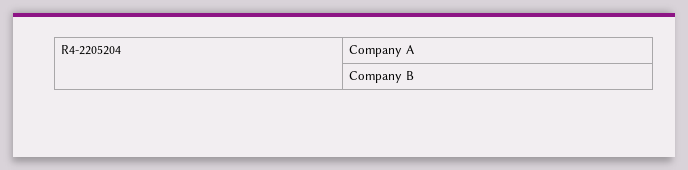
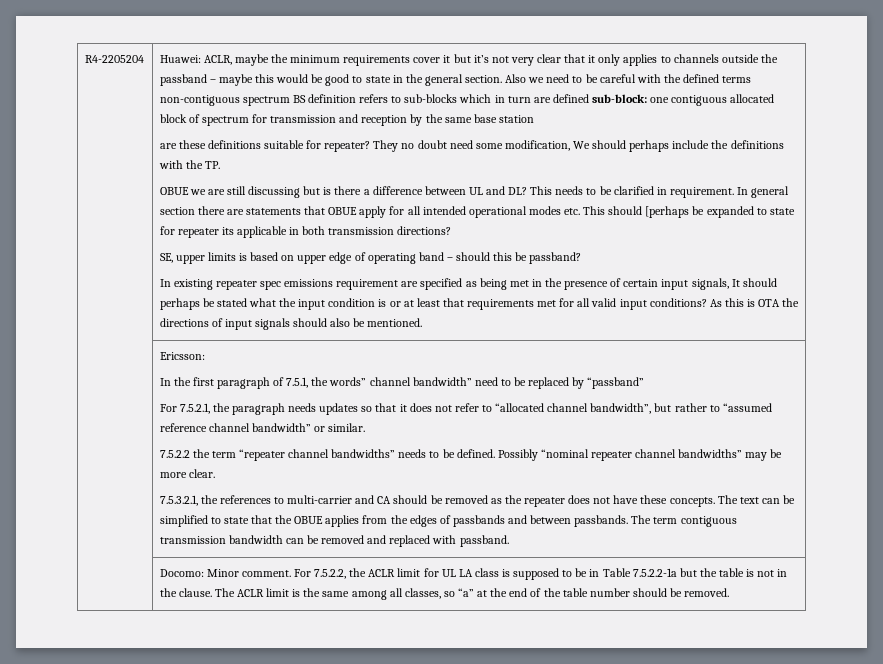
[349,45,414,57] [349,71,414,83] Company A // | Company B -> [159,54,778,66] [159,74,752,86] [159,94,775,106] [159,114,534,126] [159,140,784,152] [158,160,220,169] [159,186,790,198] [159,206,795,218] [159,226,452,238] [159,252,582,264] [159,278,777,290] [159,298,800,310] [159,318,423,330] [159,352,205,360] [159,377,645,389] [159,403,772,415] [159,423,366,432] [159,449,783,461] [159,469,215,478] [159,495,795,507] [159,515,737,527] [159,535,509,547] [159,568,788,580] [159,588,730,600] Huawei: ACLR, maybe the minimum requirements cover it but it’s not very clear that it only applies to channels outside the passband – maybe this would be good to state in the general section. Also we need to be careful with the defined terms non-contiguous spectrum BS definition refers to sub-blocks which in turn are defined sub-block: one contiguous allocated block of spectrum for transmission and reception by the same base station // are these definitions suitable for repeater? They no doubt need some modification, We should perhaps include the definitions with the TP. // OBUE we are still discussing but is there a difference between UL and DL? This needs to be clarified in requirement. In general section there are statements that OBUE apply for all intended operational modes etc. This should [perhaps be expanded to state for repeater its applicable in both transmission directions? // SE, upper limits is based on upper edge of operating band – should this be passband? // In existing repeater spec emissions requirement are specified as being met in the presence of certain input signals, It should perhaps be stated what the input condition is or at least that requirements met for all valid input conditions? As this is OTA the directions of input signals should also be mentioned. // | Ericsson: // In the first paragraph of 7.5.1, the words” channel bandwidth” need to be replaced by “passband” // For 7.5.2.1, the paragraph needs updates so that it does not refer to “allocated channel bandwidth”, but rather to “assumed reference channel bandwidth” or similar. // 7.5.2.2 the term “repeater channel bandwidths” needs to be defined. Possibly “nominal repeater channel bandwidths” may be more clear. // 7.5.3.2.1, the references to multi-carrier and CA should be removed as the repeater does not have these concepts. The text can be simplified to state that the OBUE applies from the edges of passbands and between passbands. The term contiguous transmission bandwidth can be removed and replaced with passband. // | Docomo: Minor comment. For 7.5.2.2, the ACLR limit for UL LA class is supposed to be in Table 7.5.2.2-1a but the table is not in the clause. The ACLR limit is the same among all classes, so “a” at the end of the table number should be removed.

